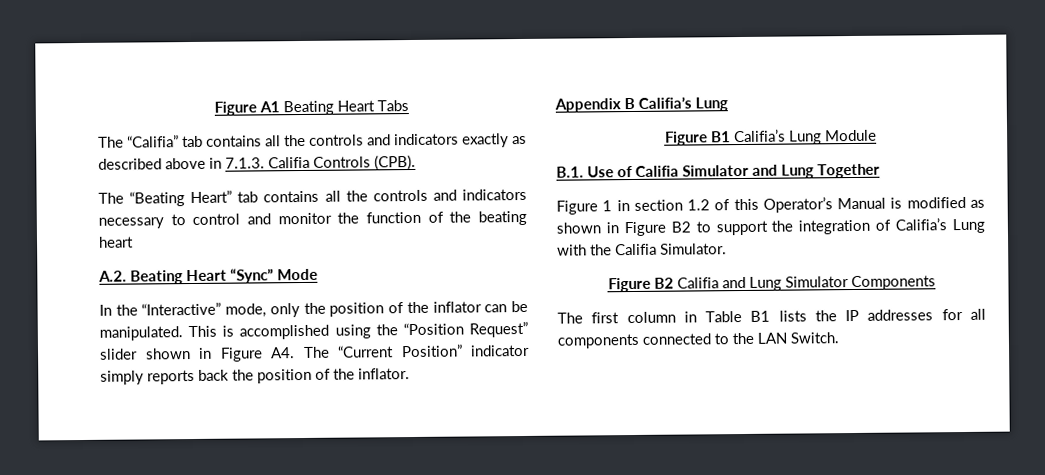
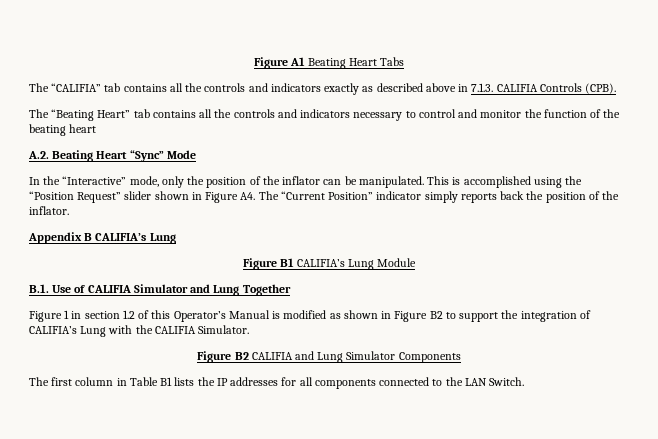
[127,135,179,148] “Califia” -> [51,83,102,92] “CALIFIA”
[268,156,310,169] Califia -> [496,84,538,92] CALIFIA
[638,96,692,109] Califia’s -> [95,233,147,241] CALIFIA’s
[733,129,786,143] Califia’s -> [297,259,345,267] CALIFIA’s
[635,165,679,177] Califia -> [87,285,131,293] CALIFIA
[895,218,948,231] Califia’s -> [29,326,77,334] CALIFIA’s
[615,243,657,256] Califia -> [154,326,196,334] CALIFIA
[676,277,719,289] Califia -> [251,352,293,360] CALIFIA

